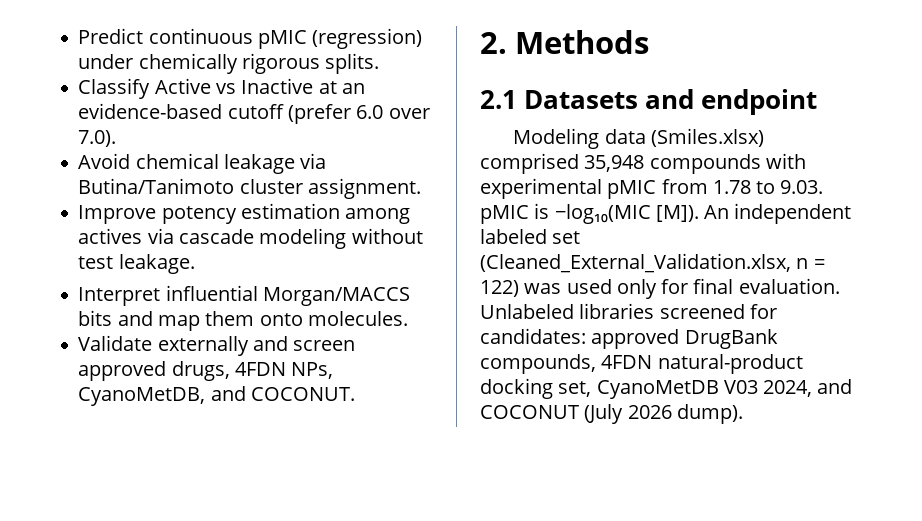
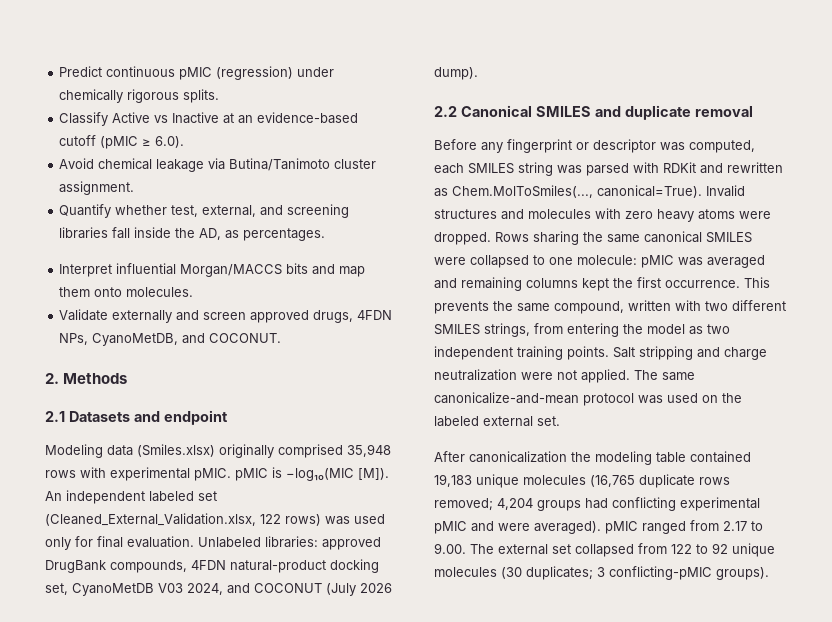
[287,104,430,124] [78,130,117,147] (prefer 6.0 over 7.0). -> [100,136,185,149] (pMIC ≥ 6.0).
[78,203,411,224] [78,228,423,249] [78,254,195,274] Improve potency estimation among actives via cascade modeling without test leakage. -> [59,204,350,218] [59,227,326,241] Quantify whether test, external, and screening libraries fall inside the AD, as percentages.
(764, 137) none -> [219,444,274,458] originally
[649,154,761,174] compounds -> [45,470,76,478] rows
[607,179,824,199] pMIC from 1.78 to 9.03. -> [194,468,231,481] pMIC.
[796,258,825,269] [480,280,519,297] n = 122) -> [260,514,321,526] 122 rows)
[579,303,777,319] [480,328,586,344] libraries screened for candidates: -> [265,536,318,548] libraries:
(743, 414) none -> [434,105,753,120] [434,139,755,153] [434,162,783,176] [434,185,745,198] [434,208,771,222] [434,231,752,245] [434,255,765,268] [434,277,770,291] [434,300,786,314] [434,323,730,337] [434,346,767,360] [434,369,695,383] [434,392,742,406] [434,416,560,427] [434,451,751,465] [434,474,730,488] [434,497,760,511] [434,520,763,534] [434,543,775,557] [434,566,769,580] // 2.2 Canonical SMILES and duplicate removal // Before any fingerprint or descriptor was computed, each SMILES string was parsed with RDKit and rewritten as Chem.MolToSmiles(..., canonical=True). Invalid structures and molecules with zero heavy atoms were dropped. Rows sharing the same canonical SMILES were collapsed to one molecule: pMIC was averaged and remaining columns kept the first occurrence. This prevents the same compound, written with two different SMILES strings, from entering the model as two independent training points. Salt stripping and charge neutralization were not applied. The same canonicalize-and-mean protocol was used on the labeled external set. // After canonicalization the modeling table contained 19,183 unique molecules (16,765 duplicate rows removed; 4,204 groups had conflicting experimental pMIC and were averaged). pMIC ranged from 2.17 to 9.00. The external set collapsed from 122 to 92 unique molecules (30 duplicates; 3 conflicting-pMIC groups).

